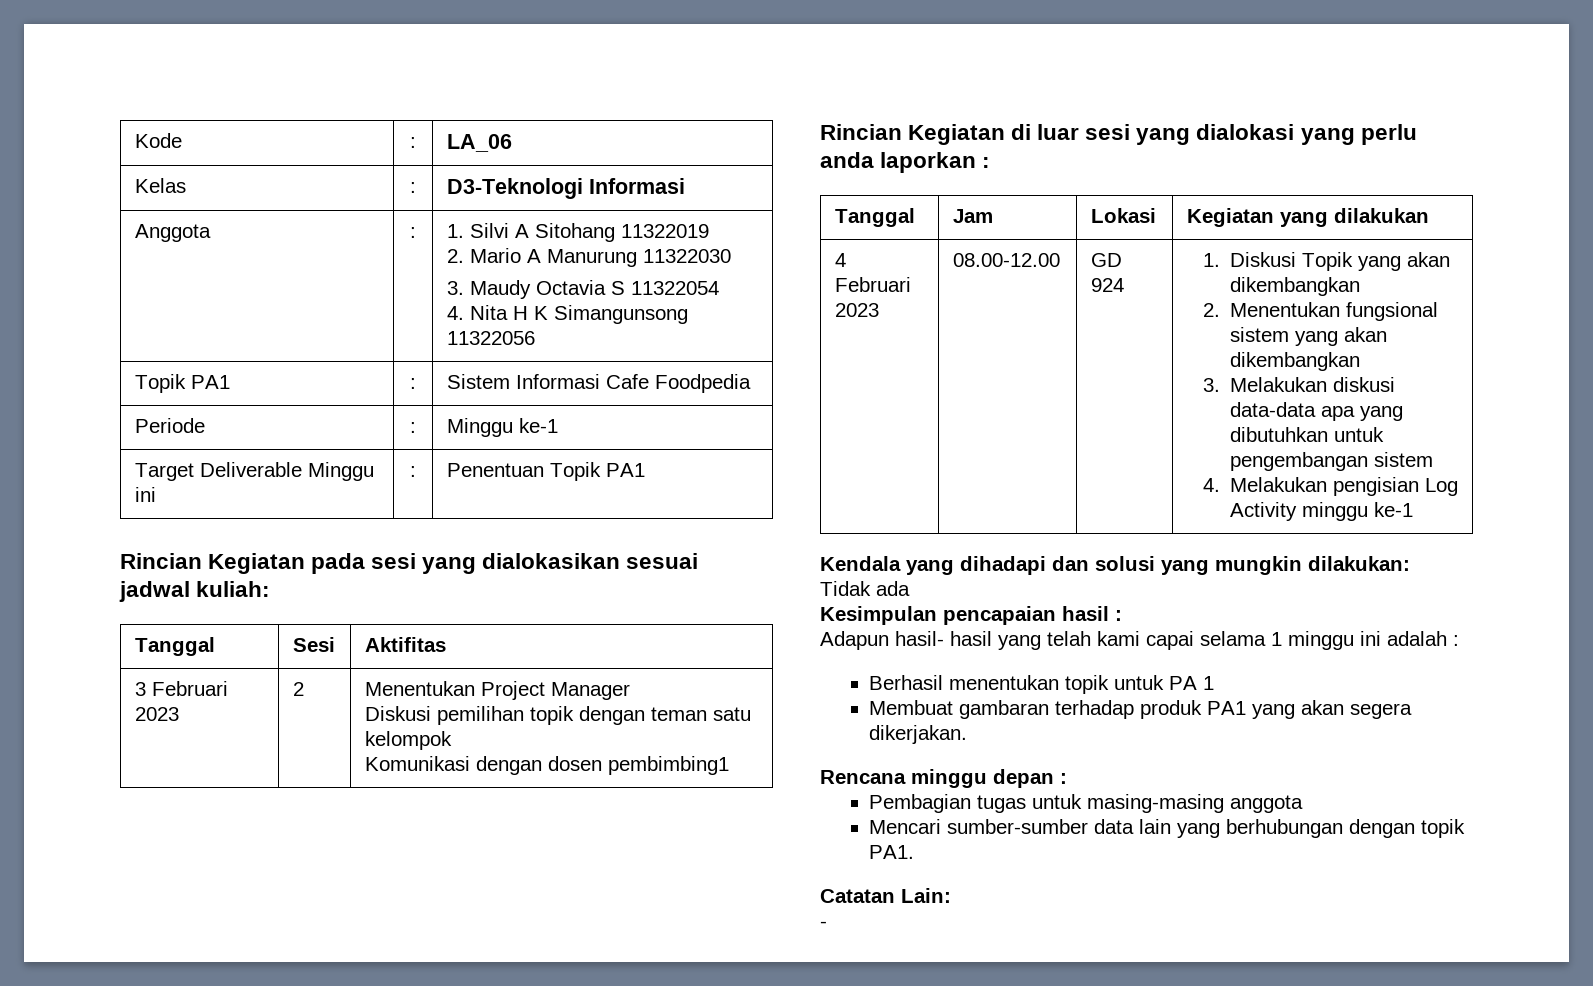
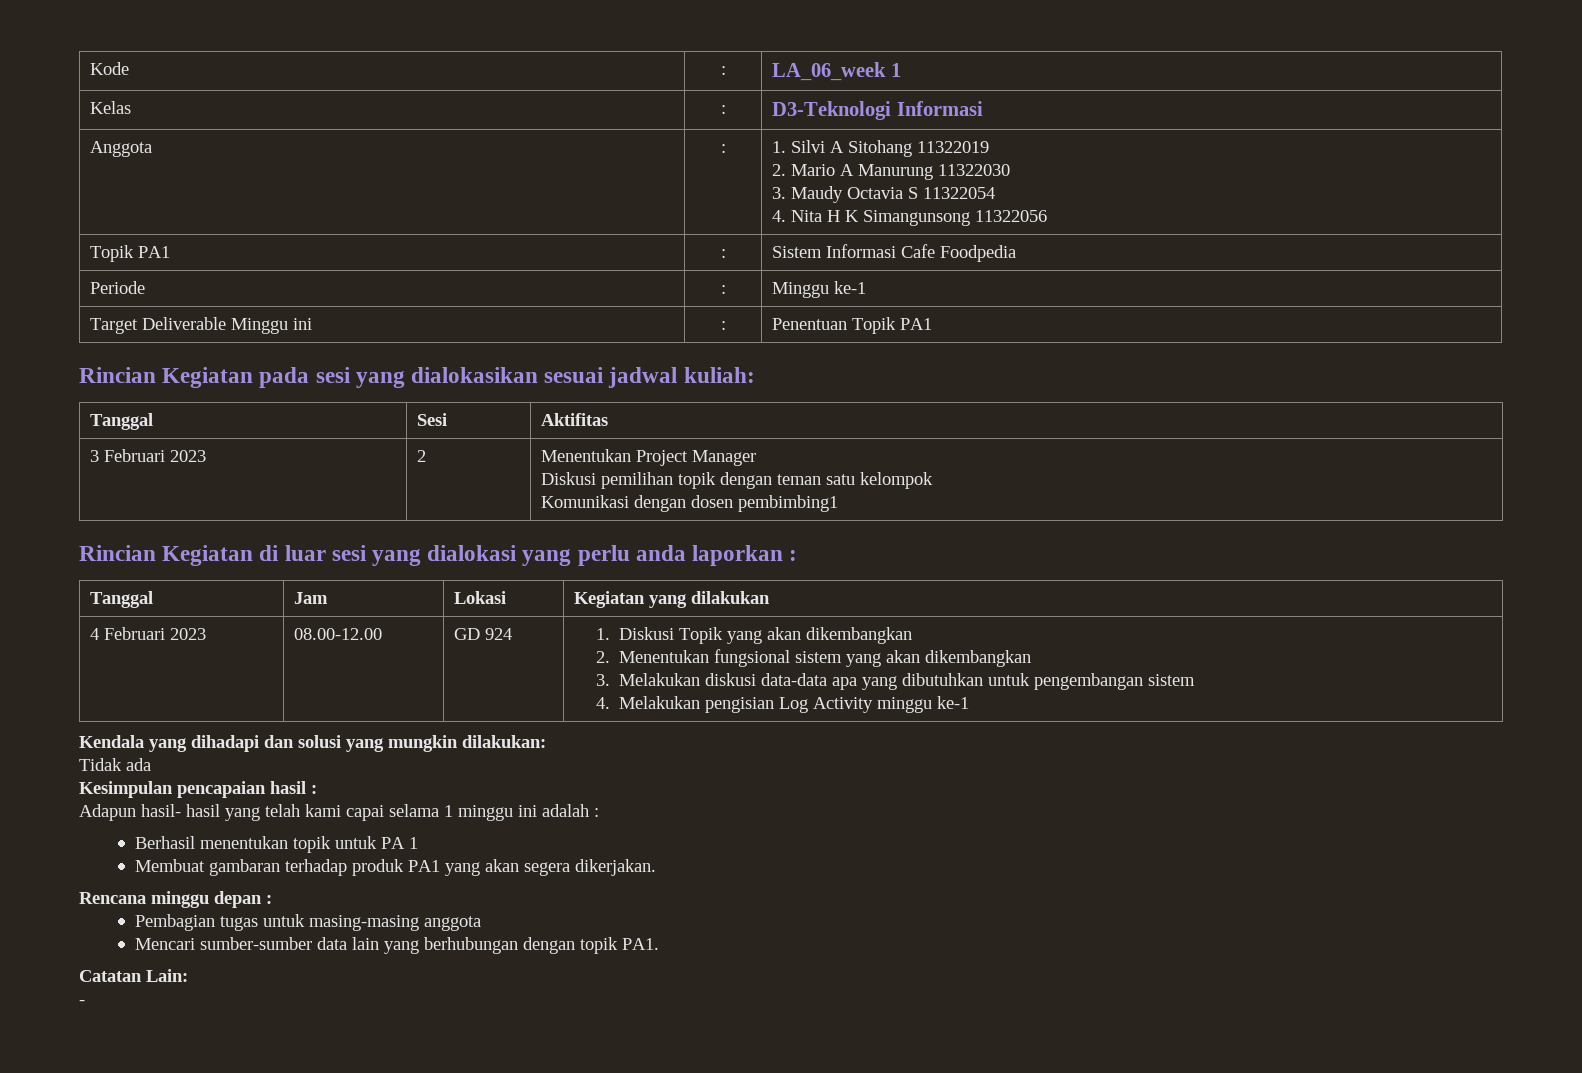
[446,134,512,152] LA_06 -> [772,62,901,81] LA_06_week 1

